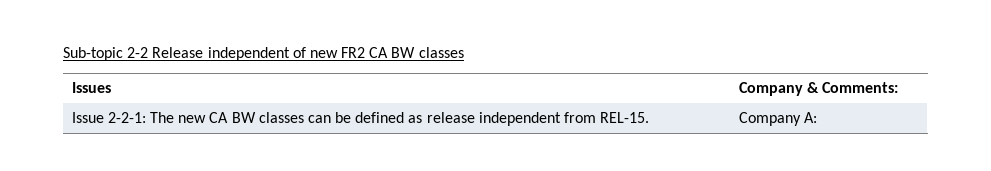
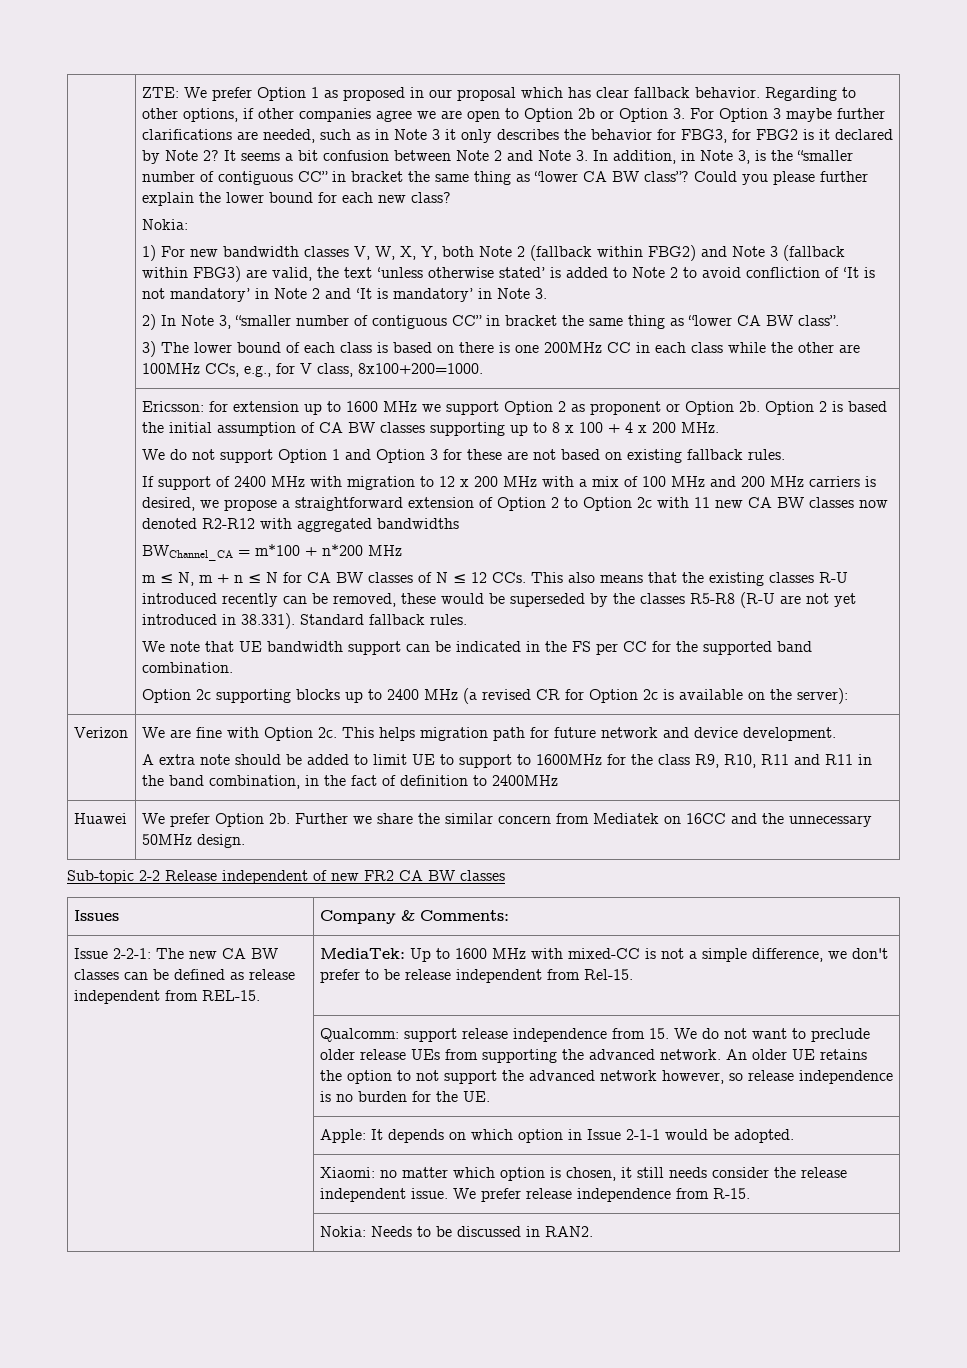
(63, 54) none -> [141,87,856,101] [141,108,885,122] [141,129,893,143] [141,150,853,164] [141,171,868,185] [141,192,451,206] [141,219,188,230] [141,245,845,261] [141,266,875,282] [141,288,547,302] [141,314,839,330] [141,341,860,357] [141,363,483,377] [141,401,887,415] [141,422,719,436] [141,449,785,463] [141,476,876,490] [141,497,888,511] [141,518,459,532] [141,544,402,561] [141,572,848,586] [141,592,856,608] [141,613,467,629] [141,641,812,655] [141,662,233,673] [141,688,848,704] [73,727,128,738] [141,727,836,741] [141,754,872,768] [141,775,558,789] [73,813,127,824] [141,813,872,827] [141,834,245,848] | ZTE: We prefer Option 1 as proposed in our proposal which has clear fallback behavior. Regarding to other options, if other companies agree we are open to Option 2b or Option 3. For Option 3 maybe further clarifications are needed, such as in Note 3 it only describes the behavior for FBG3, for FBG2 is it declared by Note 2? It seems a bit confusion between Note 2 and Note 3. In addition, in Note 3, is the “smaller number of contiguous CC” in bracket the same thing as “lower CA BW class”? Could you please further explain the lower bound for each new class? // Nokia: // 1) For new bandwidth classes V, W, X, Y, both Note 2 (fallback within FBG2) and Note 3 (fallback within FBG3) are valid, the text ‘unless otherwise stated’ is added to Note 2 to avoid confliction of ‘It is not mandatory’ in Note 2 and ‘It is mandatory’ in Note 3. // 2) In Note 3, “smaller number of contiguous CC” in bracket the same thing as “lower CA BW class”. // 3) The lower bound of each class is based on there is one 200MHz CC in each class while the other are 100MHz CCs, e.g., for V class, 8x100+200=1000. // | Ericsson: for extension up to 1600 MHz we support Option 2 as proponent or Option 2b. Option 2 is based the initial assumption of CA BW classes supporting up to 8 x 100 + 4 x 200 MHz. // We do not support Option 1 and Option 3 for these are not based on existing fallback rules. // If support of 2400 MHz with migration to 12 x 200 MHz with a mix of 100 MHz and 200 MHz carriers is desired, we propose a straightforward extension of Option 2 to Option 2c with 11 new CA BW classes now denoted R2-R12 with aggregated bandwidths // BWChannel_CA = m*100 + n*200 MHz // m ≤ N, m + n ≤ N for CA BW classes of N ≤ 12 CCs. This also means that the existing classes R-U introduced recently can be removed, these would be superseded by the classes R5-R8 (R-U are not yet introduced in 38.331). Standard fallback rules. // We note that UE bandwidth support can be indicated in the FS per CC for the supported band combination. // Option 2c supporting blocks up to 2400 MHz (a revised CR for Option 2c is available on the server): // Verizon | We are fine with Option 2c. This helps migration path for future network and device development. // A extra note should be added to limit UE to support to 1600MHz for the class R9, R10, R11 and R11 in the band combination, in the fact of definition to 2400MHz // Huawei | We prefer Option 2b. Further we share the similar concern from Mediatek on 16CC and the unnecessary 50MHz design. //
[738,112,817,126] Company A: -> [319,948,888,962] [319,969,633,983] [319,1028,870,1042] [319,1049,867,1063] [319,1070,893,1084] [319,1091,490,1102] [319,1129,794,1143] [319,1167,847,1181] [319,1188,750,1202] [319,1226,593,1237] MediaTek: Up to 1600 MHz with mixed-CC is not a simple difference, we don't prefer to be release independent from Rel-15. // | Qualcomm: support release independence from 15. We do not want to preclude older release UEs from supporting the advanced network. An older UE retains the option to not support the advanced network however, so release independence is no burden for the UE. // | Apple: It depends on which option in Issue 2-1-1 would be adopted. // | Xiaomi: no matter which option is chosen, it still needs consider the release independent issue. We prefer release independence from R-15. // | Nokia: Needs to be discussed in RAN2.

